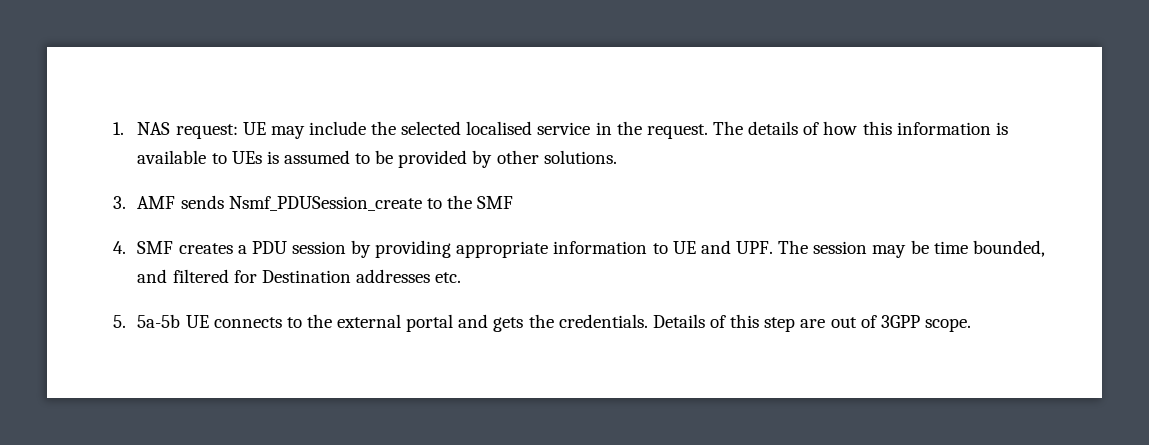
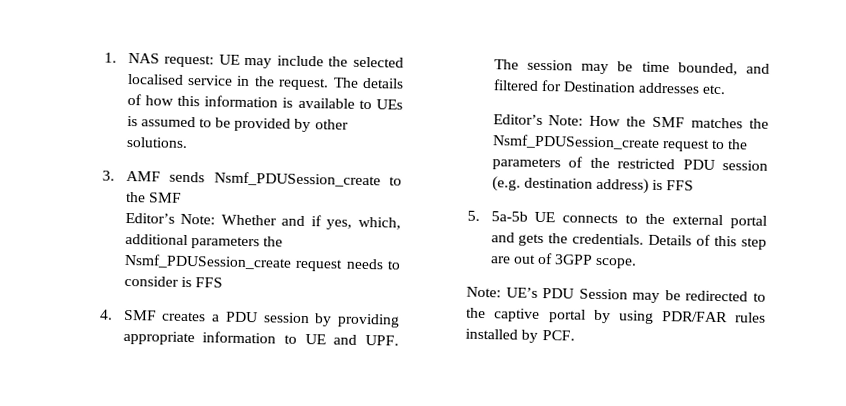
(514, 202) none -> [124,212,401,230] [124,233,283,250] [123,253,401,272] [123,275,223,288] // Editor’s Note: Whether and if yes, which, additional parameters the Nsmf_PDUSession_create request needs to consider is FFS
(462, 277) none -> [492,114,769,129] [491,134,749,152] [491,156,768,171] [491,176,695,194] // Editor’s Note: How the SMF matches the Nsmf_PDUSession_create request to the parameters of the restricted PDU session (e.g. destination address) is FFS
(971, 325) none -> [466,286,766,304] [466,307,766,324] [465,328,575,343] // Note: UE’s PDU Session may be redirected to the captive portal by using PDR/FAR rules installed by PCF.

